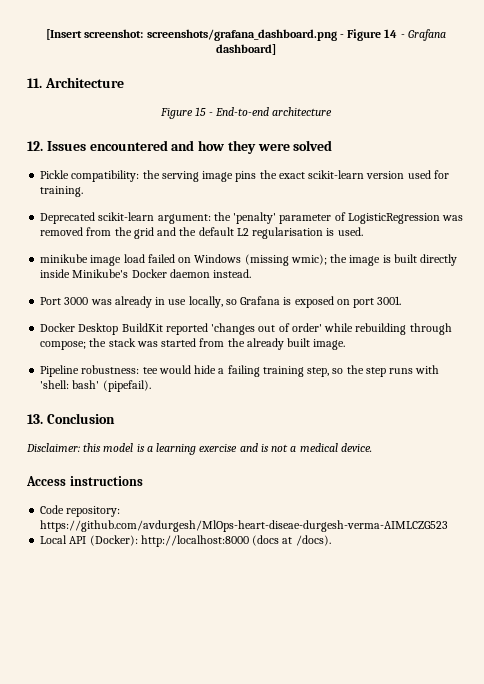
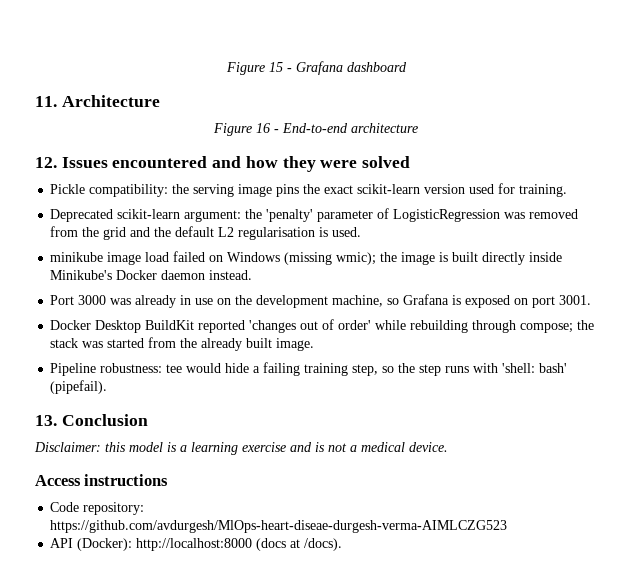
[46,29,398,41] [Insert screenshot: screenshots/grafana_dashboard.png - Figure 14 -> [225,62,283,75] Figure 15
[216,44,276,55] dashboard] -> [346,62,407,72] dashboard
[195,107,207,116] 15 -> [256,123,270,133] 16
[188,296,223,308] locally, -> [217,295,384,308] on the development machine,
[40,535,68,544] Local -> (508, 526) none

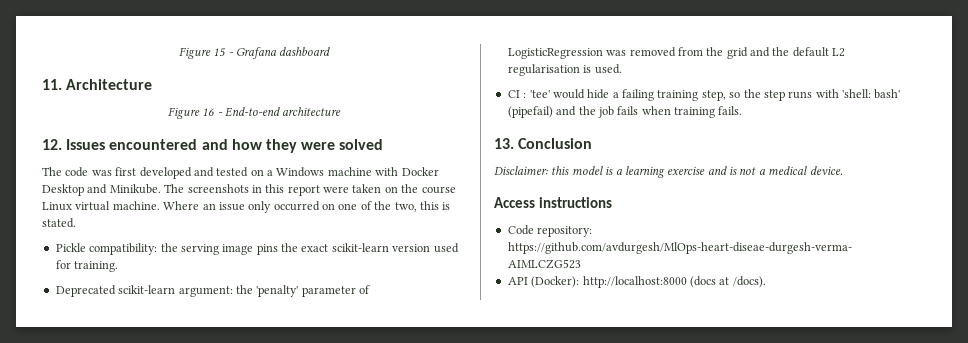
(411, 162) none -> [42,167,439,179] [42,184,456,196] [42,201,451,213] [42,218,76,228] // The code was first developed and tested on a Windows machine with Docker Desktop and Minikube. The screenshots in this report were taken on the course Linux virtual machine. Where an issue only occurred on one of the two, this is stated.
[50,251,563,265] [50,270,253,280] [50,294,592,308] [50,319,595,333] [50,337,315,351] [50,363,183,376] minikube image load failed on Windows (missing wmic); the image is built directly inside Minikube's Docker daemon instead. // Port 3000 was already in use on the development machine, so Grafana is exposed on port 3001. // Docker Desktop BuildKit reported 'changes out of order' while rebuilding through compose; the stack was started from the already built image. // Pipeline robustness: tee -> [507,90,550,98] CI : 'tee'
[50,380,108,394] (pipefail). -> [507,106,743,118] (pipefail) and the job fails when training fails.

